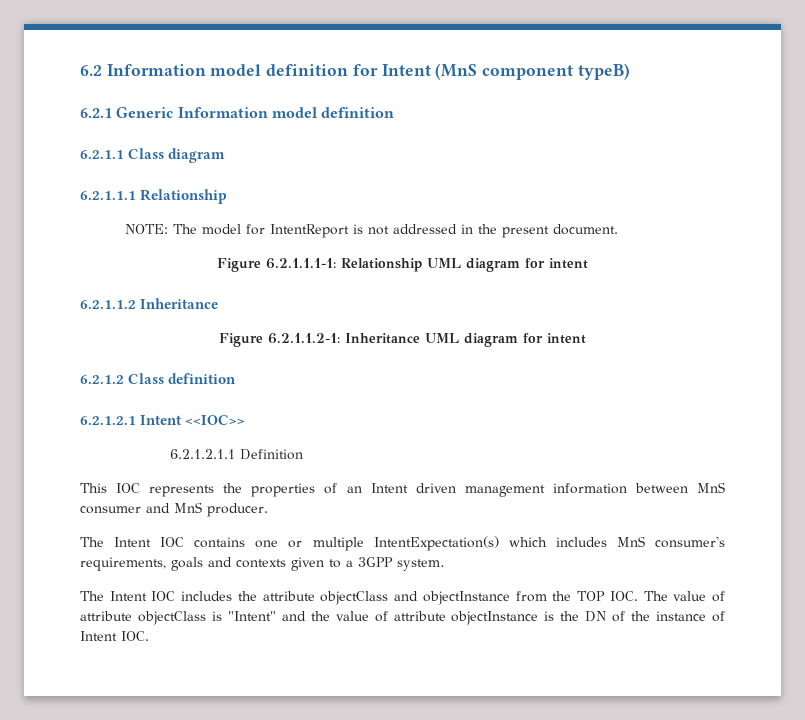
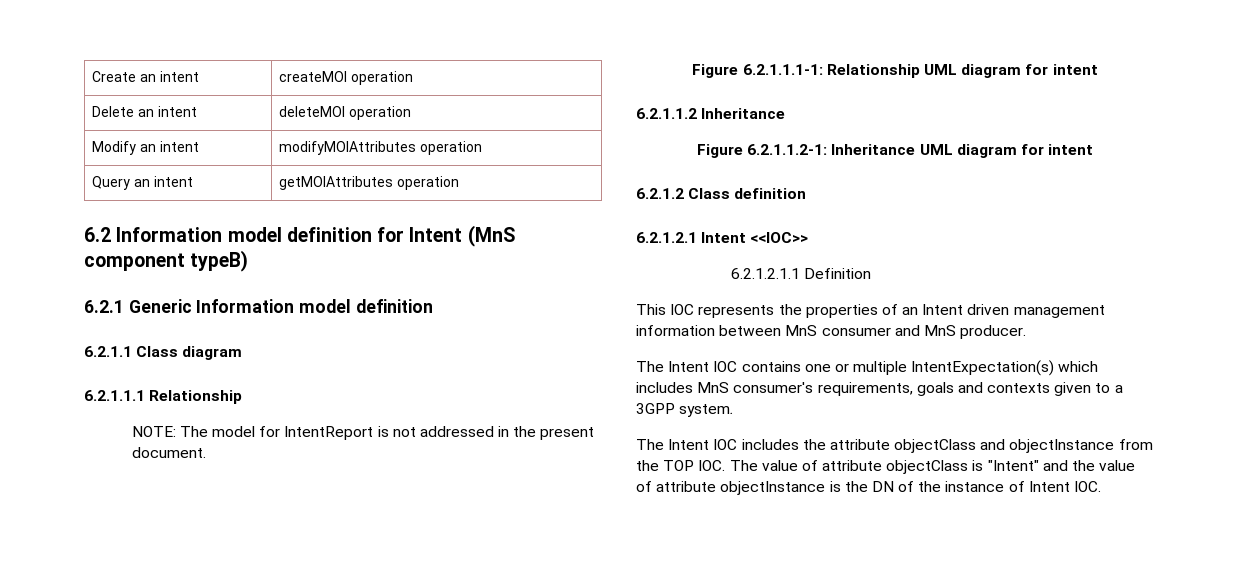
(80, 70) none -> [92,71,199,82] [279,71,413,85] [92,106,197,117] [279,106,411,120] [92,141,199,155] [279,141,482,155] [92,176,193,190] [279,176,459,190] Create an intent | createMOI operation // Delete an intent | deleteMOI operation // Modify an intent | modifyMOIAttributes operation // Query an intent | getMOIAttributes operation //

